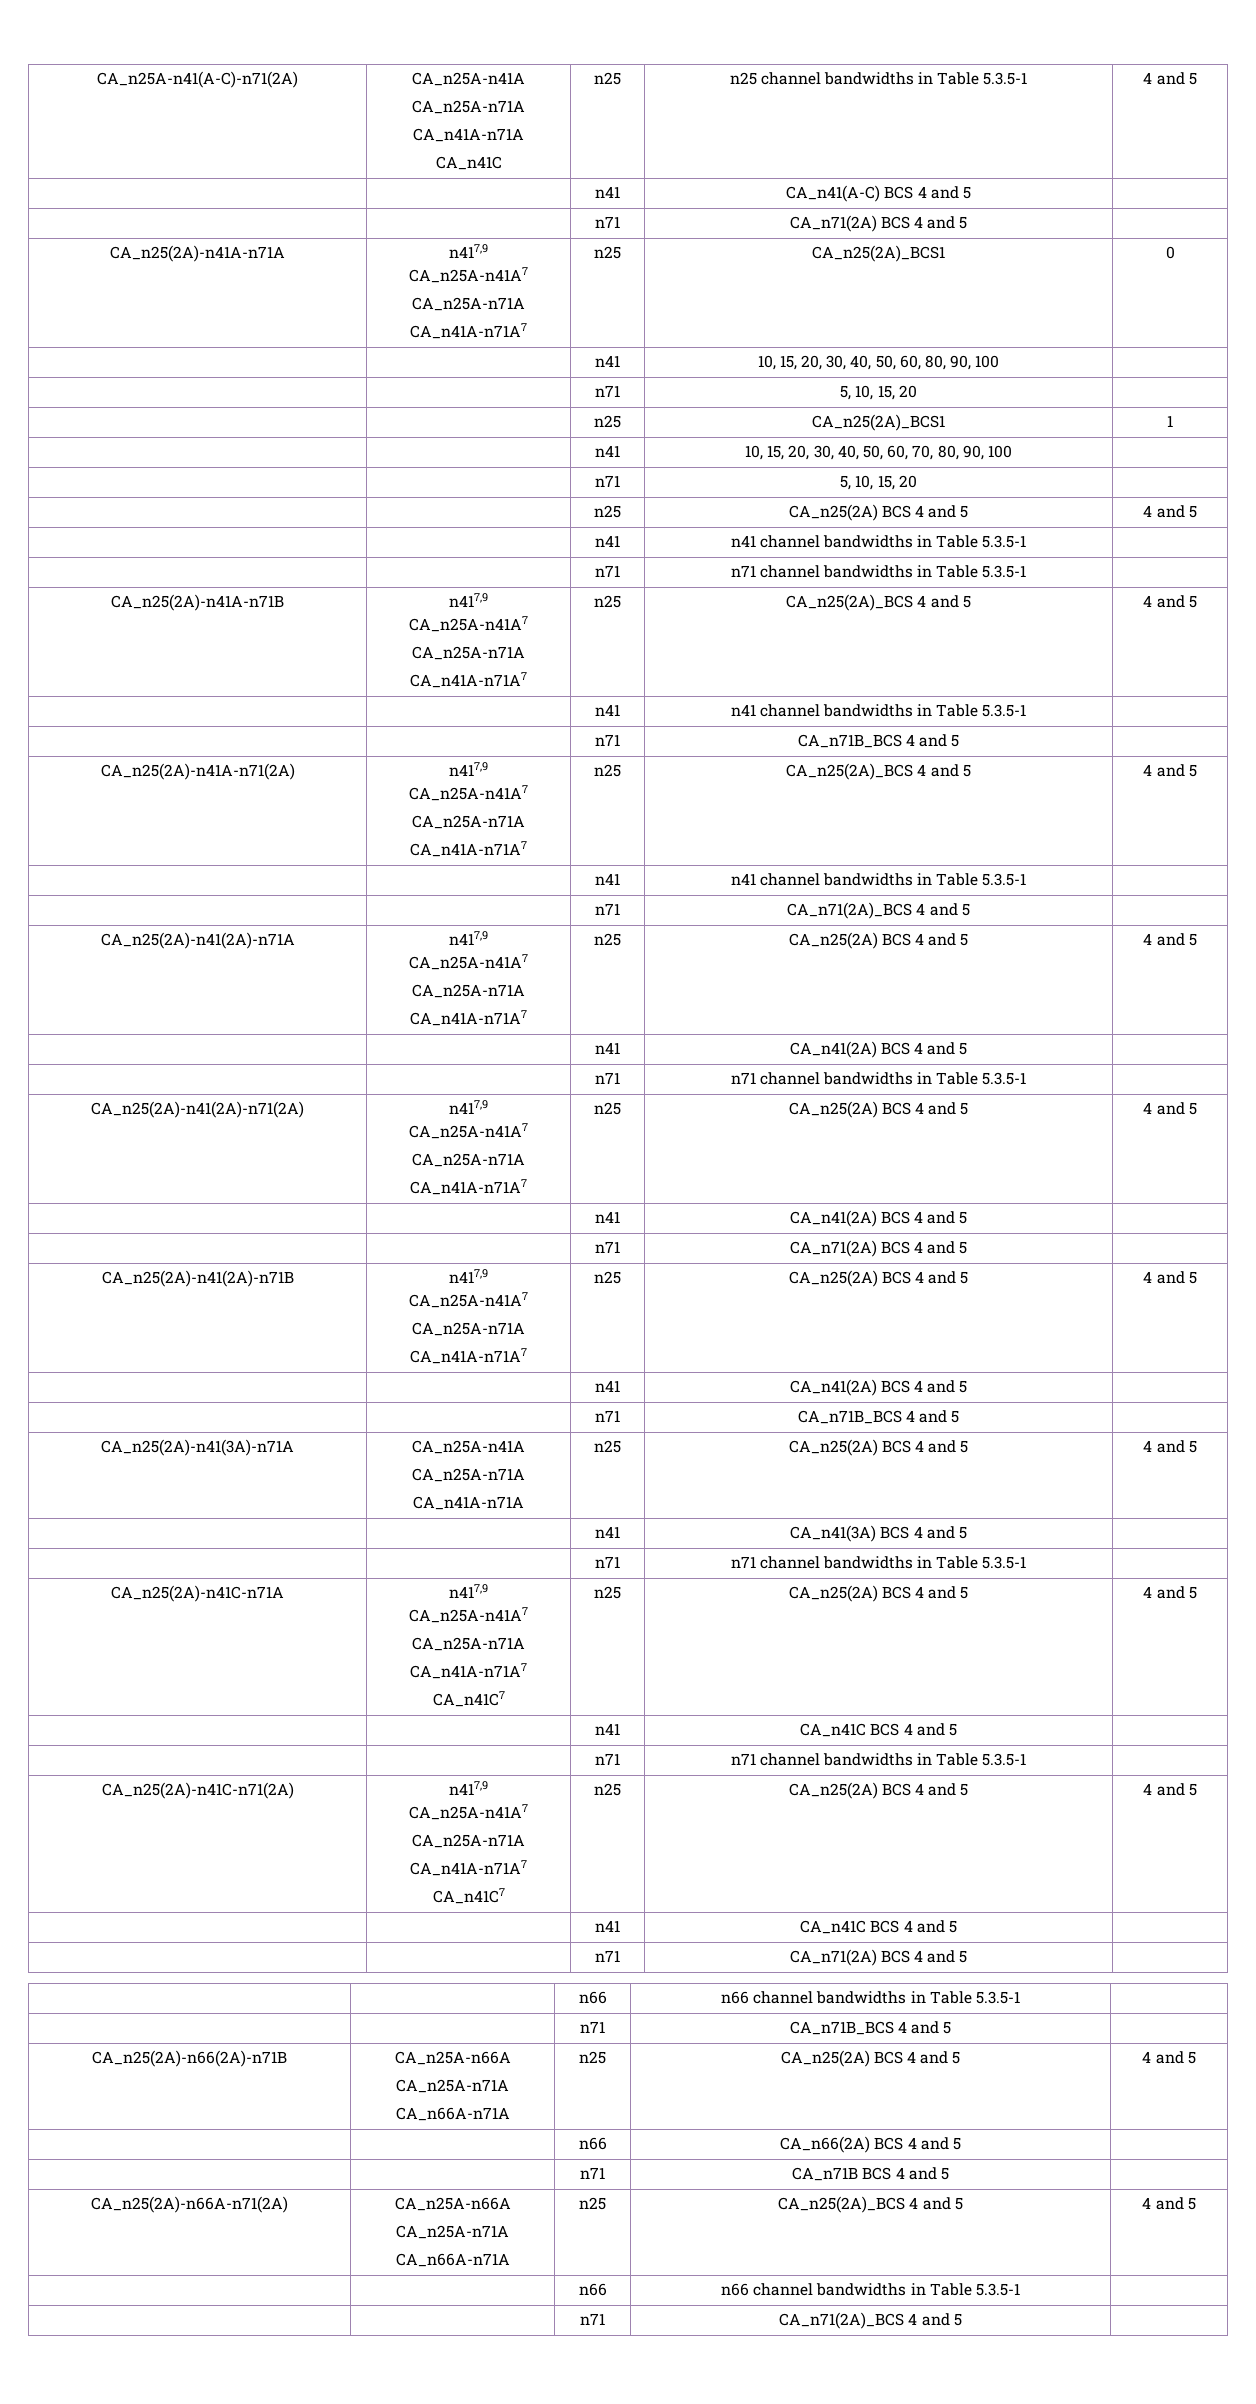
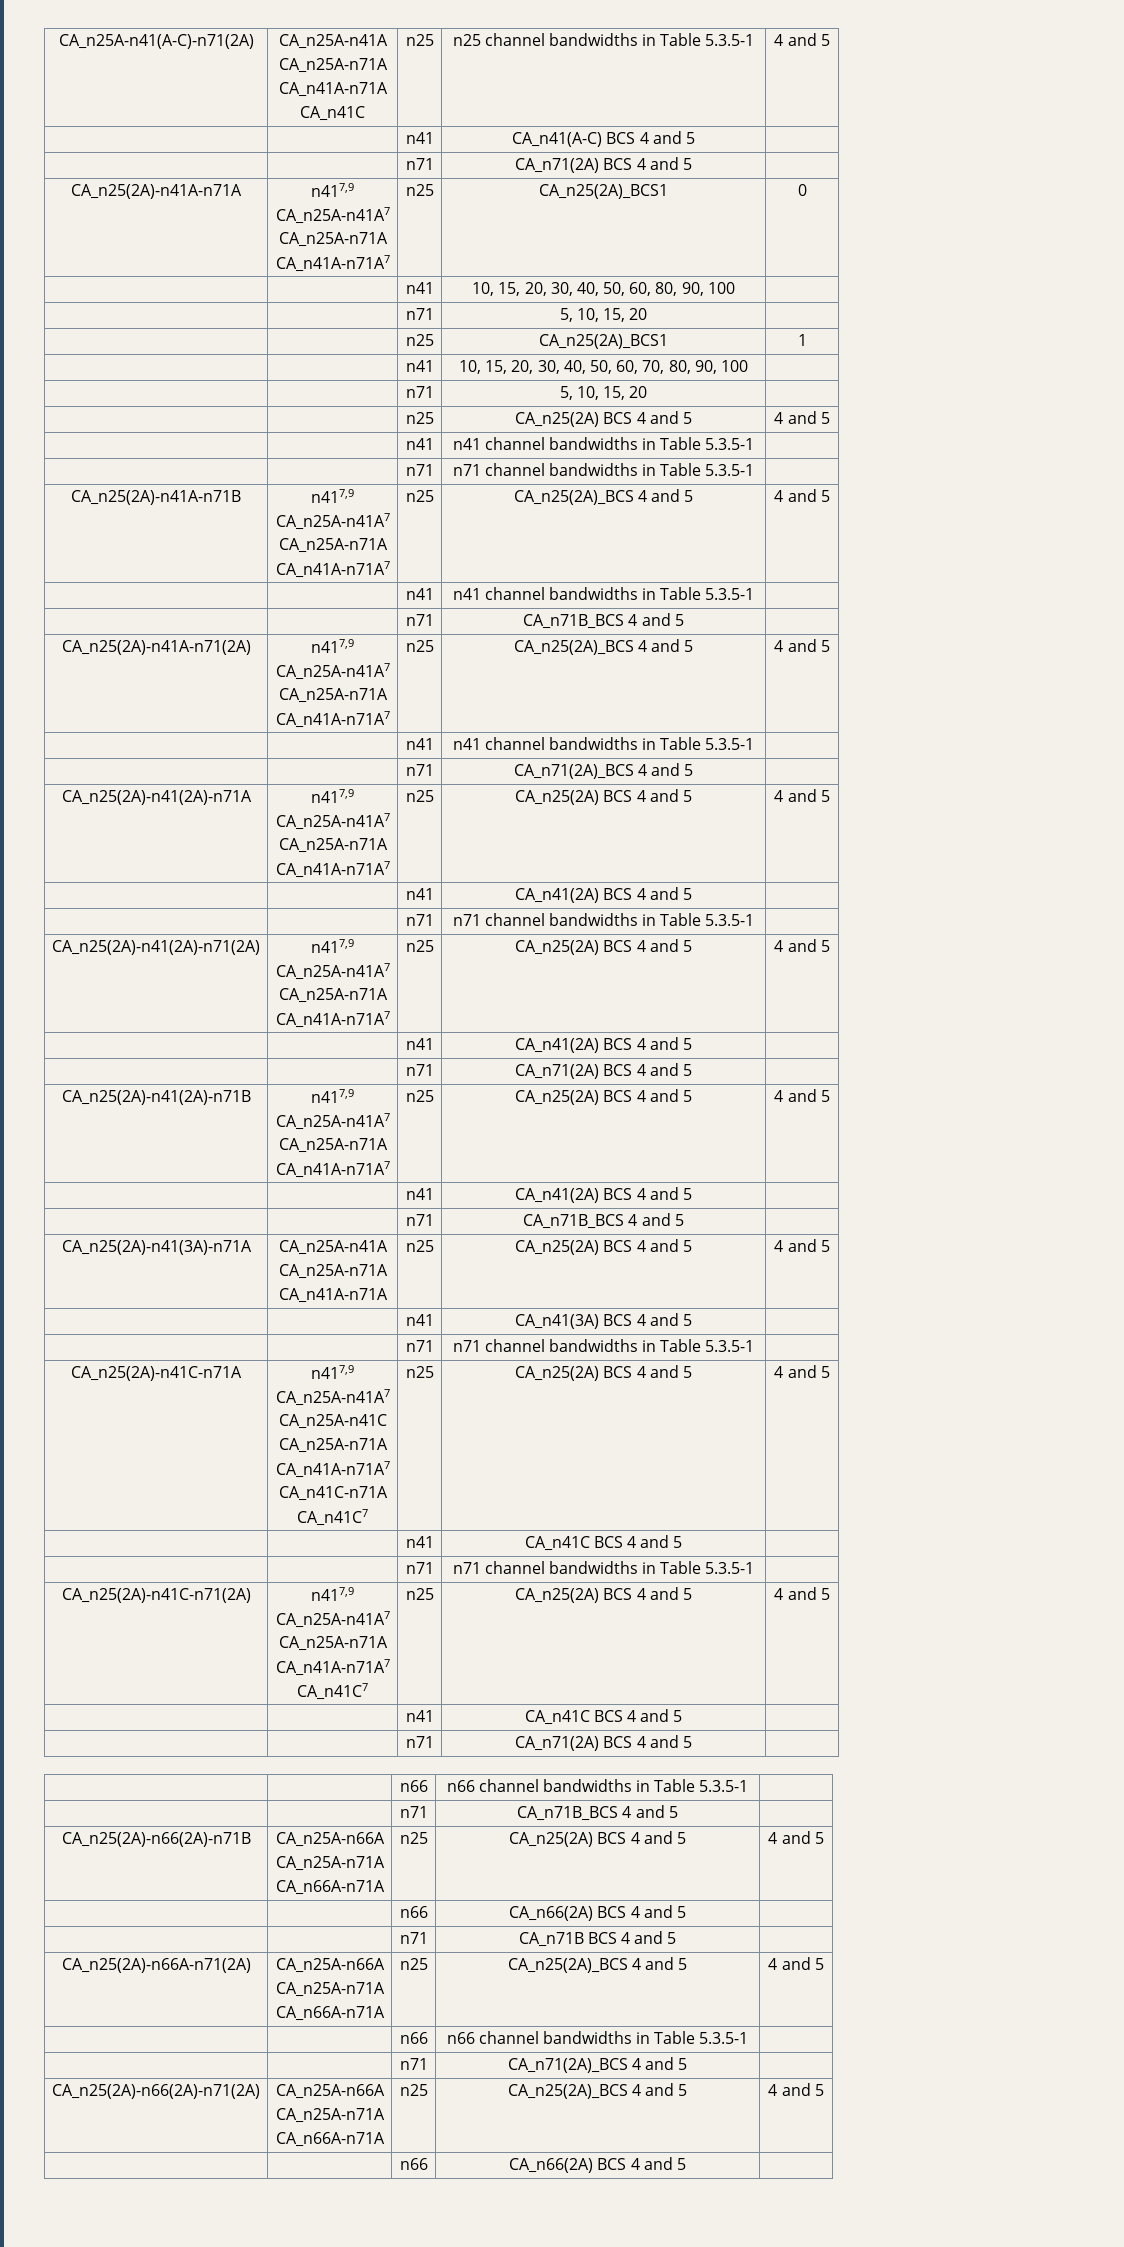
[412,1637,525,1651] [410,1663,527,1679] // CA_n25A-n71A // CA_n41A-n71A7 -> [278,1414,387,1429] [278,1438,388,1453] [275,1461,390,1478] [278,1486,388,1501] // CA_n25A-n41C // CA_n25A-n71A // CA_n41A-n71A7 // CA_n41C-n71A
(962, 2319) none -> [52,2084,260,2099] [275,2084,385,2099] [275,2108,385,2123] [275,2132,385,2147] [399,2084,428,2096] [507,2083,688,2099] [768,2083,824,2096] [399,2158,428,2170] [509,2157,686,2173] // CA_n25(2A)-n66(2A)-n71(2A) | CA_n25A-n66A // CA_n25A-n71A // CA_n66A-n71A | n25 | CA_n25(2A)_BCS 4 and 5 | 4 and 5 // | | n66 | CA_n66(2A) BCS 4 and 5 |

